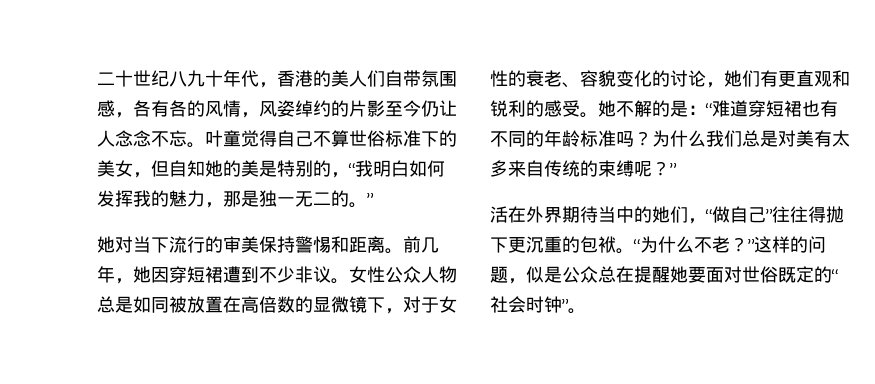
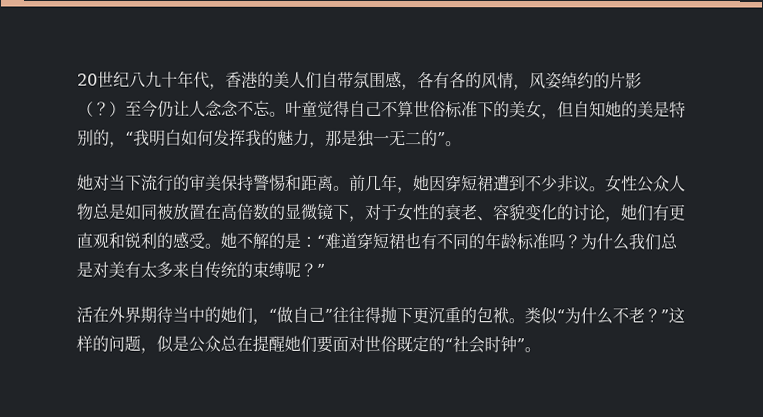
[97,70,133,87] 二十 -> [77,73,98,86] 20
(385, 108) none -> [77,101,126,117] （？）
[349,193,374,208] 。” -> [437,132,462,147] ”。
(634, 251) none -> [524,307,558,325] 类似
(688, 274) none -> [300,335,317,353] 们

